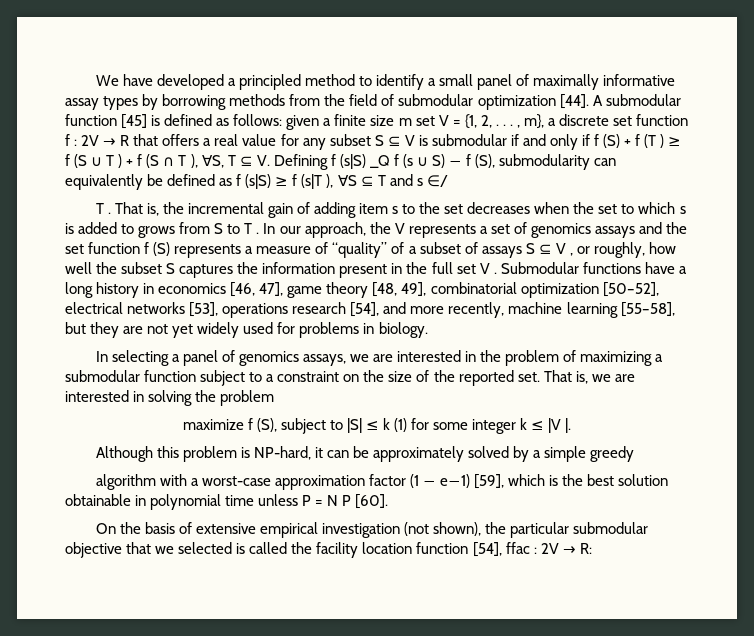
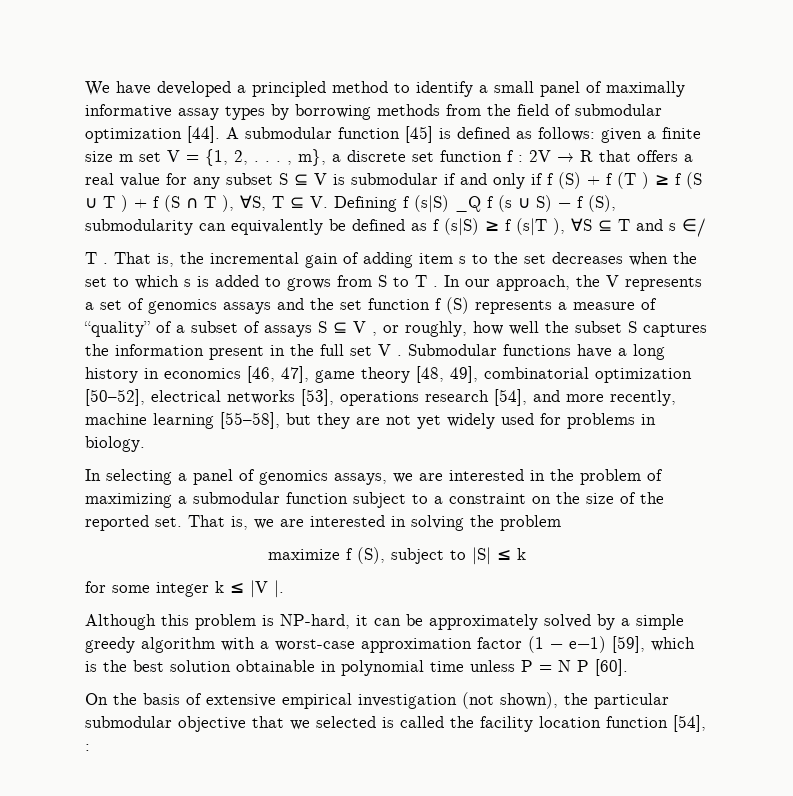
[394,418,408,432] (1) -> (526, 554) //
(635, 454) // -> (135, 645) none
[505,542,592,554] ffac : 2V → R: -> [85,744,90,751] :

